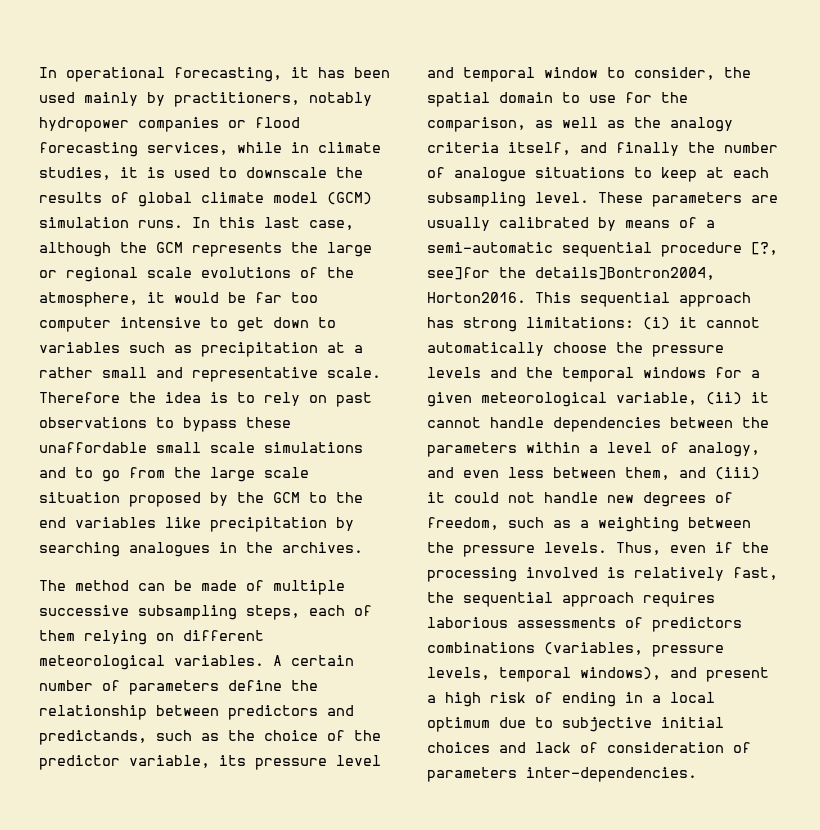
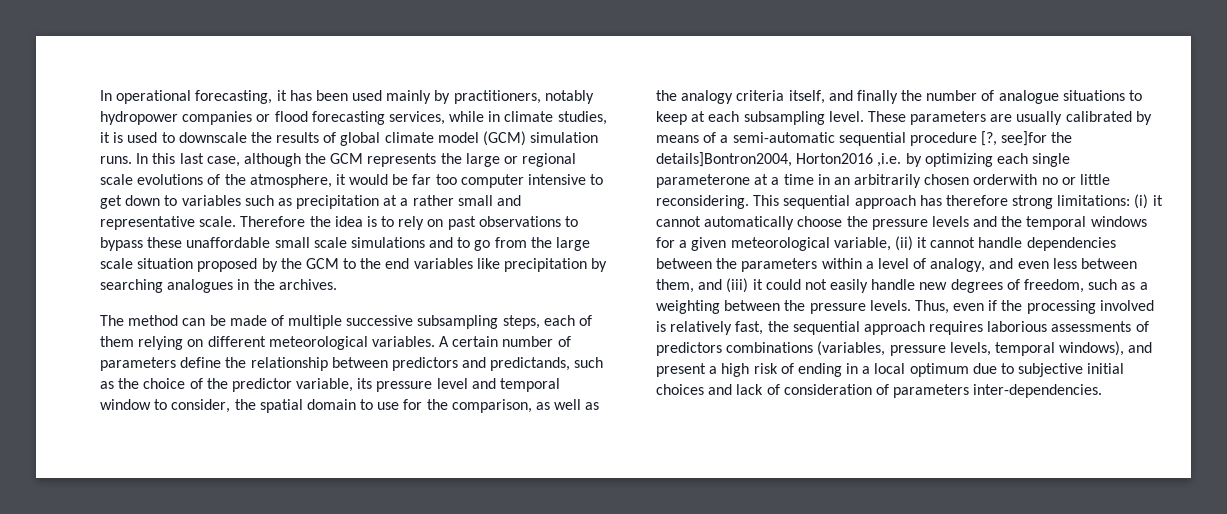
[427,292,526,303] Horton2016. -> [796,153,1071,167] [656,174,1111,188] [656,195,749,209] Horton2016 ,i.e. by optimizing each single parameterone at a time in an arbitrarily chosen orderwith no or little reconsidering.
(454, 322) none -> [945,195,1008,206] therefore
(535, 497) none -> [830,279,869,293] easily

